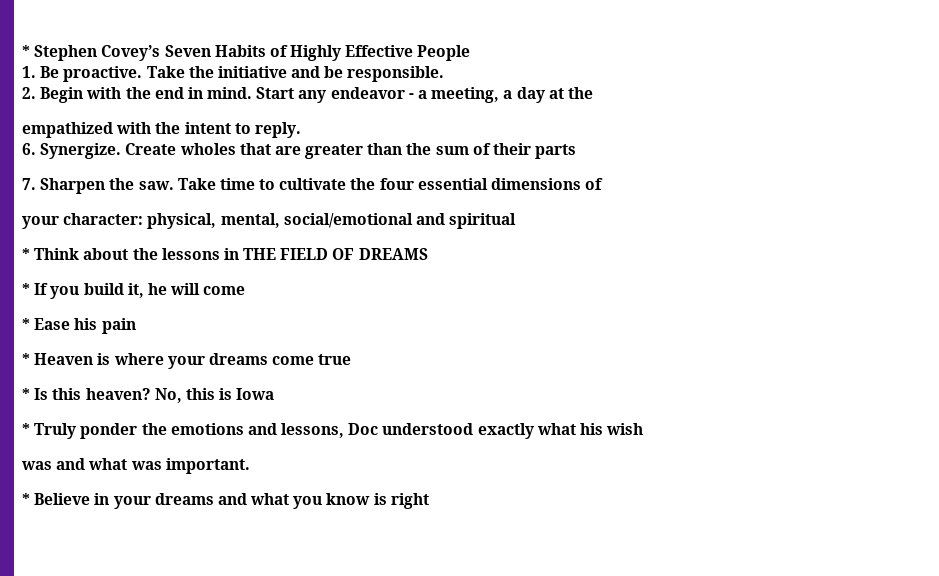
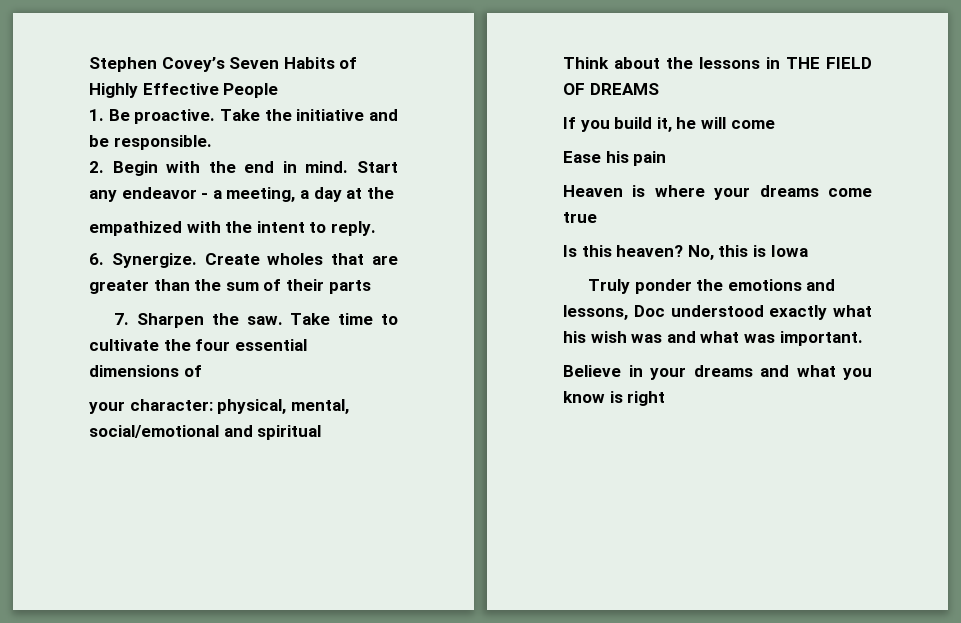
[22,45,30,57] * -> (89, 64) none
[22,248,30,260] * -> (322, 432) none
[22,283,30,295] * -> (659, 89) none
[22,318,30,330] * -> (775, 124) none
[22,353,30,365] * -> (667, 158) none
[22,388,30,400] * -> (597, 217) none
[22,423,30,435] * -> (808, 251) none
(644, 429) // -> (627, 337) none
[22,493,30,505] * -> (863, 338) none

